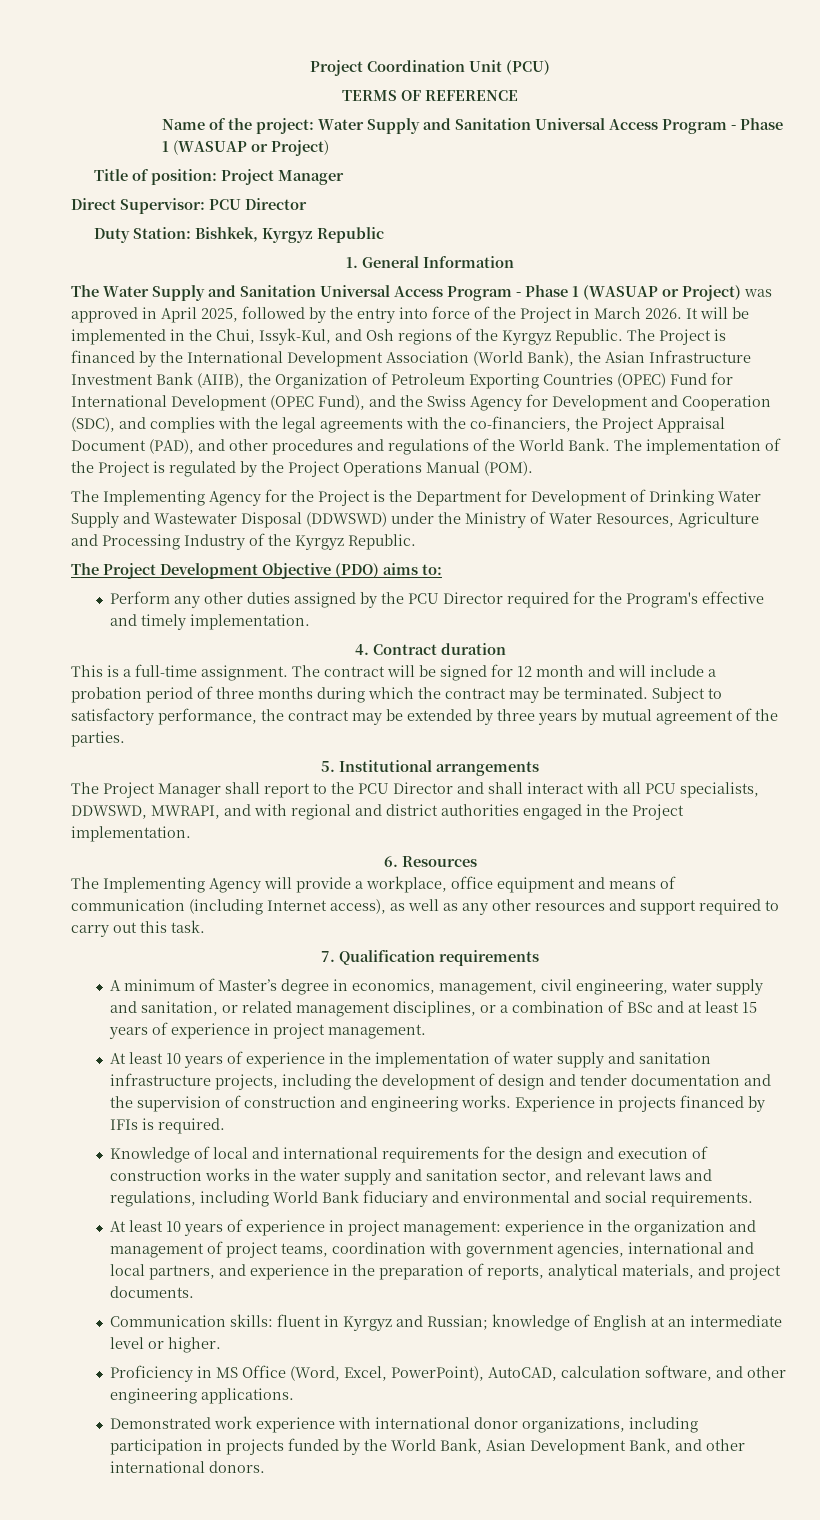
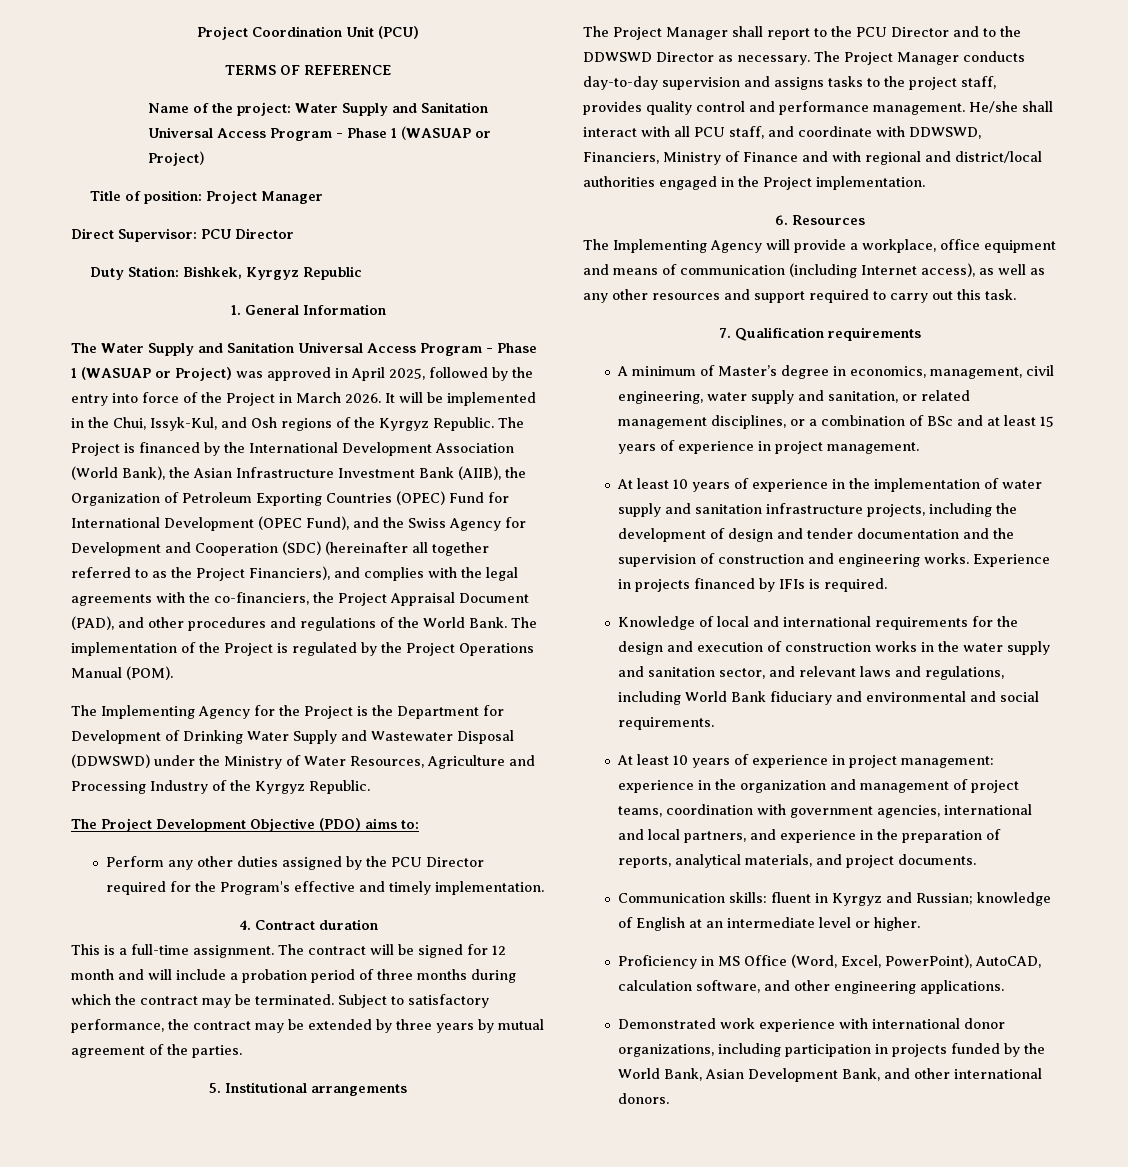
[71,417,115,432] (SDC), -> [282,541,489,556] [71,566,330,581] (SDC) (hereinafter all together referred to as the Project Financiers),
(484, 788) none -> [983,26,1021,37] [583,51,1025,65] [583,76,996,90] [583,101,1018,115] to the DDWSWD Director as necessary. The Project Manager conducts day-to-day supervision and assigns tasks to the project staff, provides quality control and performance management. He/she
[680,782,759,798] [71,805,220,819] specialists, DDWSWD, MWRAPI, -> [729,126,981,139] [583,151,798,165] staff, and coordinate with DDWSWD, Financiers, Ministry of Finance
[386,804,438,816] district -> [955,151,1042,163] district/local

